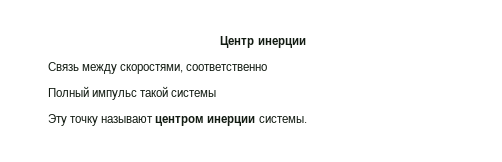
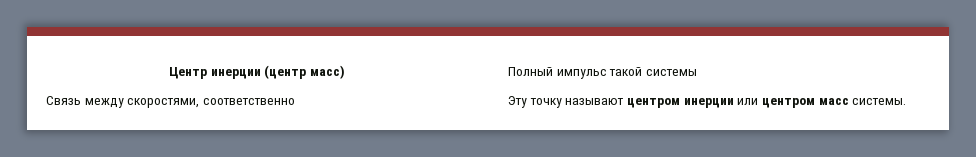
(306, 43) none -> [264,65,345,79] (центр масс)
(256, 121) none -> [737,98,849,108] или центром масс

